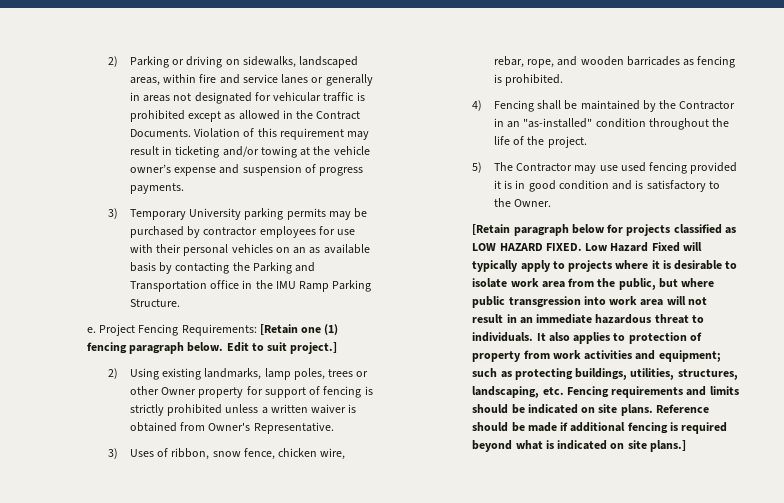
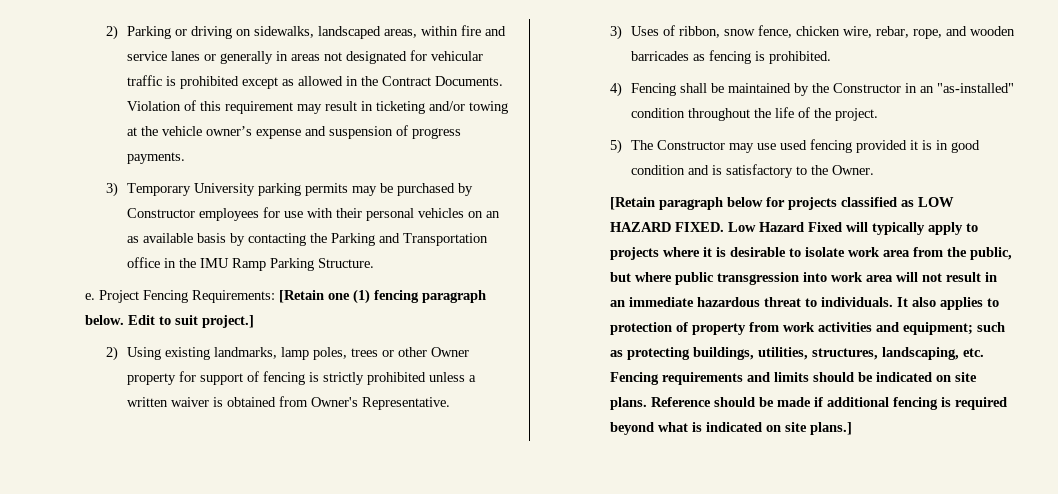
[203,227,258,236] contractor -> [126,208,195,218] Constructor
[679,101,736,110] Contractor -> [832,83,901,93] Constructor
[516,163,573,172] Contractor -> [656,140,725,150] Constructor

